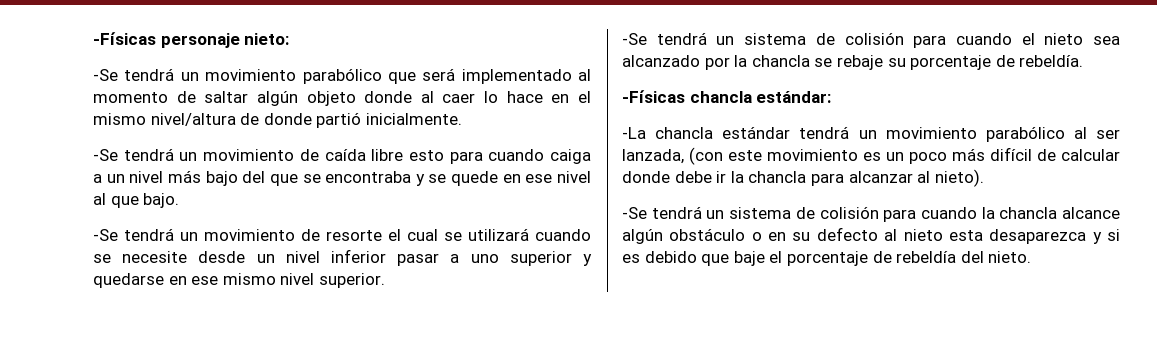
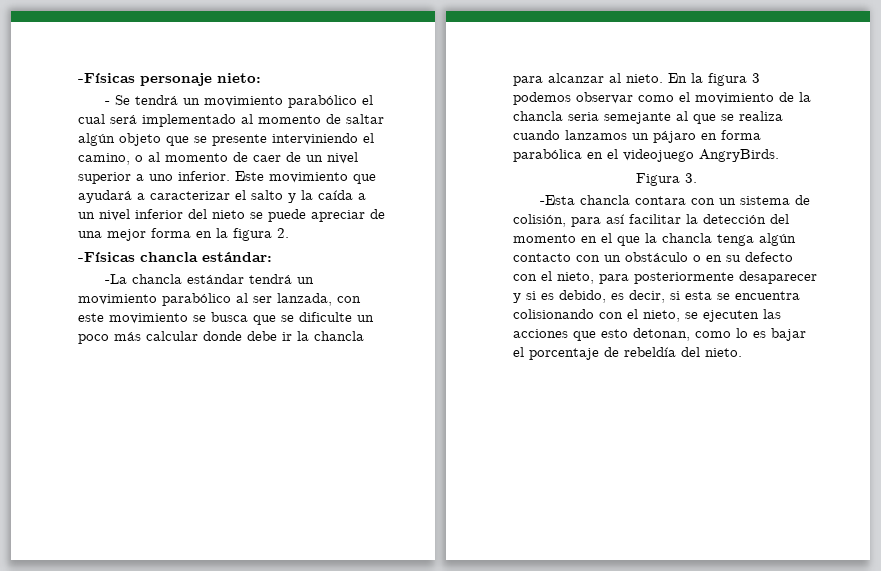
[93,68,416,84] -Se tendrá un movimiento parabólico que -> [105,95,374,108] [78,114,105,124] - Se tendrá un movimiento parabólico el cual
[364,91,591,103] [93,112,462,128] [93,148,591,164] [93,170,592,186] [93,193,180,208] [93,228,591,241] [93,249,592,266] [93,273,385,288] [622,32,1120,48] [622,55,1084,70] donde al caer lo hace en el mismo nivel/altura de donde partió inicialmente. // -Se tendrá un movimiento de caída libre esto para cuando caiga a un nivel más bajo del que se encontraba y se quede en ese nivel al que bajo. // -Se tendrá un movimiento de resorte el cual se utilizará cuando se necesite desde un nivel inferior pasar a uno superior y quedarse en ese mismo nivel superior. // -Se tendrá un sistema de colisión para cuando el nieto sea alcanzado por la chancla se rebaje su porcentaje de rebeldía. -> [166,133,374,146] [78,152,358,165] [78,171,376,184] [78,190,366,203] [78,209,385,222] [78,228,289,241] que se presente interviniendo el camino, o al momento de caer de un nivel superior a uno inferior. Este movimiento que ayudará a caracterizar el salto y la caída a un nivel inferior del nieto se puede apreciar de una mejor forma en la figura 2.
[689,147,723,165] (con -> [337,296,361,303] con
[863,152,881,161] es -> [193,312,352,325] se busca que se dificulte
[990,147,1056,161] difícil de -> (141, 336) none
[934,169,984,187] [622,206,1120,222] [622,229,663,244] nieto). // -Se tendrá un sistema de colisión para cuando la chancla alcance algún -> [626,73,760,86] [513,92,811,105] [513,111,783,124] [513,130,761,143] [513,149,779,162] [636,173,697,186] [540,195,811,205] [513,214,789,227] [513,233,796,246] [513,253,621,262] nieto. En la figura 3 podemos observar como el movimiento de la chancla seria semejante al que se realiza cuando lanzamos un pájaro en forma parabólica en el videojuego AngryBirds. // Figura 3. // -Esta chancla contara con un sistema de colisión, para así facilitar la detección del momento en el que la chancla tenga algún contacto con un
[884,229,1120,244] [622,251,765,266] al nieto esta desaparezca y si es debido que baje -> [513,271,817,284] [513,290,800,303] [513,309,781,322] [513,328,806,341] con el nieto, para posteriormente desaparecer y si es debido, es decir, si esta se encuentra colisionando con el nieto, se ejecuten las acciones que esto detonan, como lo es bajar

